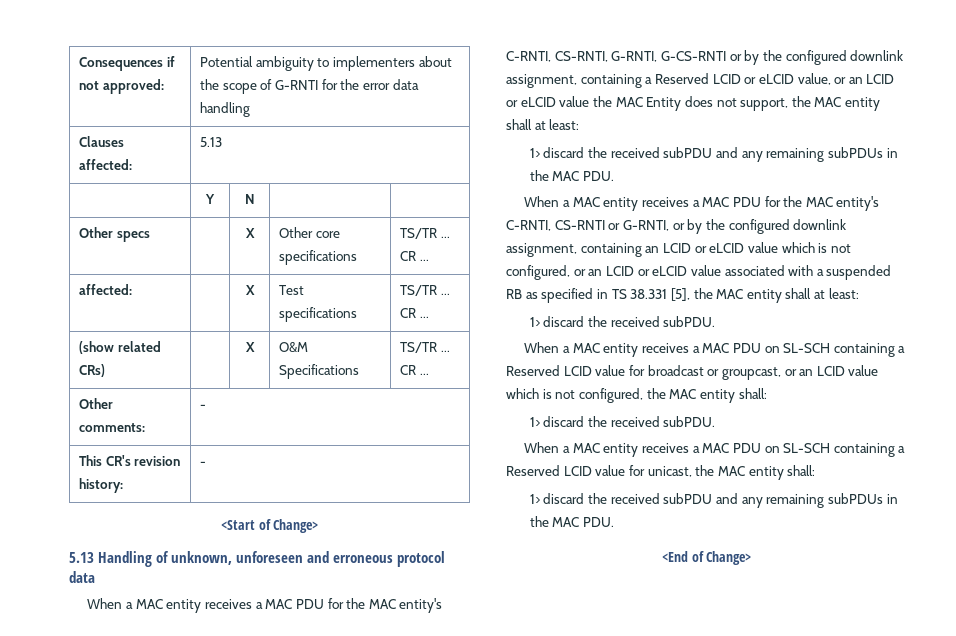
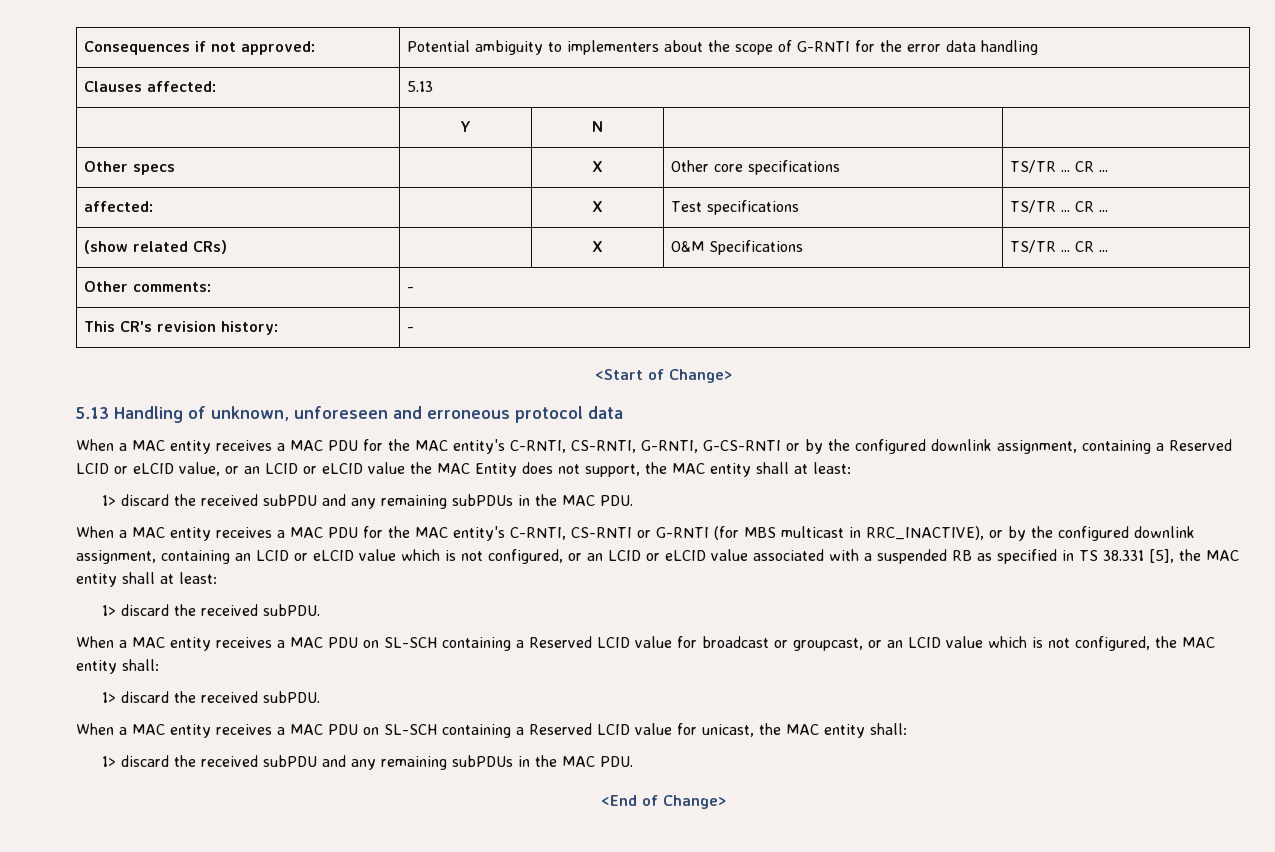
[622,220,669,231] G-RNTI, -> [656,526,984,540] G-RNTI (for MBS multicast in RRC_INACTIVE),

